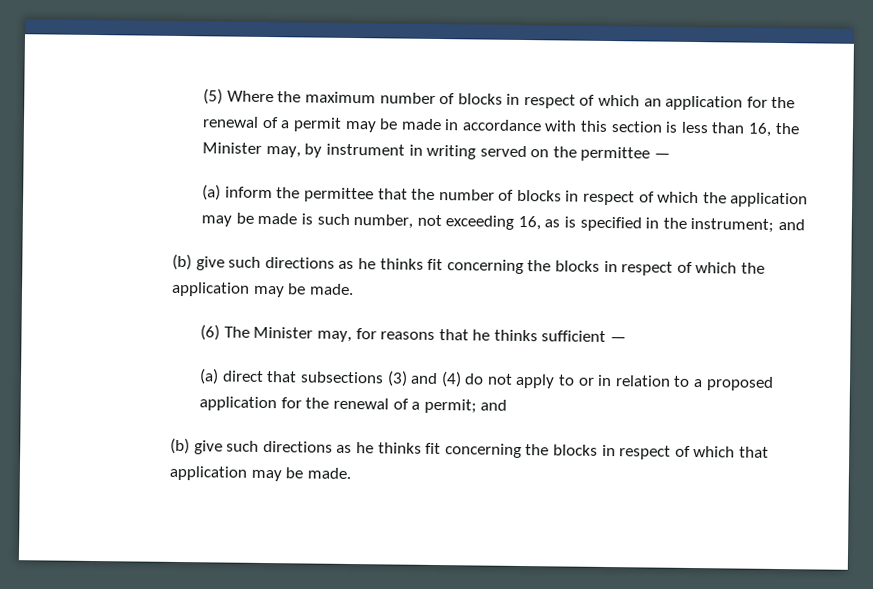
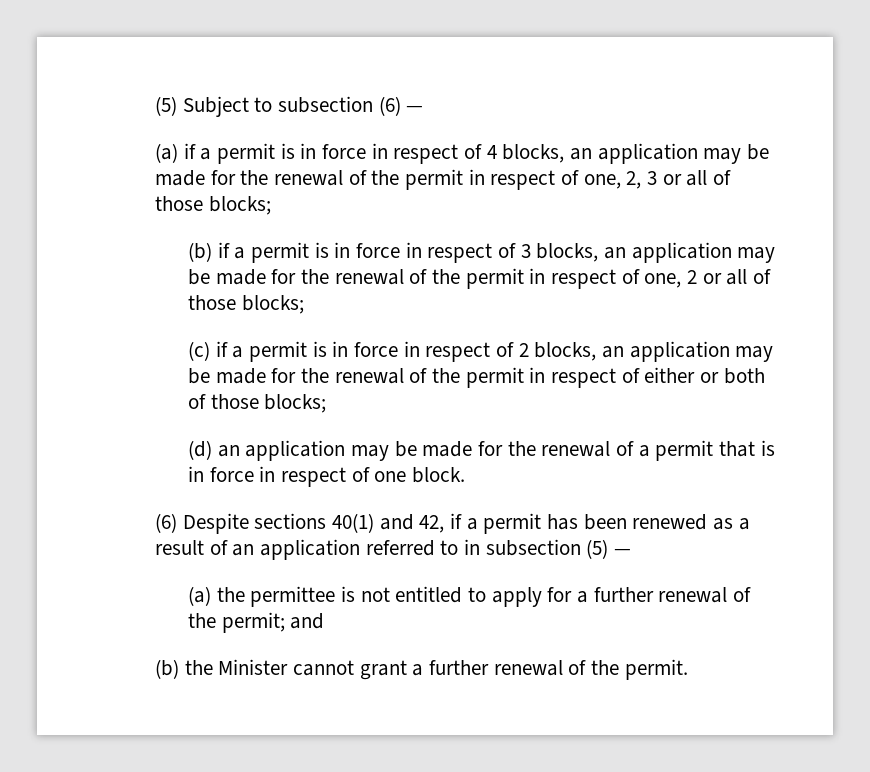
[203,88,744,111] (5) Where the maximum number of blocks in respect of which an application -> [155,96,424,117] [155,143,770,164] [155,169,732,190] [155,196,271,215] [188,242,776,263] [188,268,772,289] [188,295,304,314] [188,341,774,362] [188,367,765,388] [188,394,327,413] [188,440,473,461] (5) Subject to subsection (6) — // (a) if a permit is in force in respect of 4 blocks, an application may be made for the renewal of the permit in respect of one, 2, 3 or all of those blocks; // (b) if a permit is in force in respect of 3 blocks, an application may be made for the renewal of the permit in respect of one, 2 or all of those blocks; // (c) if a permit is in force in respect of 2 blocks, an application may be made for the renewal of the permit in respect of either or both of those blocks; // (d) an application may be made
[344,118,800,137] [202,142,671,162] [202,184,809,208] [201,212,806,233] [172,253,765,276] [171,281,354,298] [200,324,627,343] [199,368,774,391] [199,396,421,412] may be made in accordance with this section is less than 16, the Minister may, by instrument in writing served on the permittee — // (a) inform the permittee that the number of blocks in respect of which the application may be made is such number, not exceeding 16, as is specified in the instrument; and // (b) give such directions as he thinks fit concerning the blocks in respect of which the application may be made. // (6) The Minister may, for reasons that he thinks sufficient — // (a) direct that subsections (3) and (4) do not apply to or in relation to a proposed application for the renewal of a -> [719,440,775,457] [188,466,466,487] [155,513,750,534] [155,539,632,560] [188,586,752,607] [188,613,217,628] that is in force in respect of one block. // (6) Despite sections 40(1) and 42, if a permit has been renewed as a result of an application referred to in subsection (5) — // (a) the permittee is not entitled to apply for a further renewal of the
[193,440,769,460] [169,465,351,482] give such directions as he thinks fit concerning the blocks in respect of which that application may be made. -> [184,659,688,680] the Minister cannot grant a further renewal of the permit.

